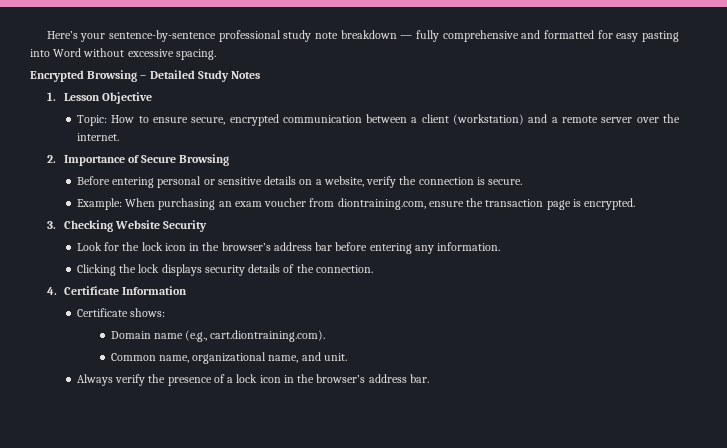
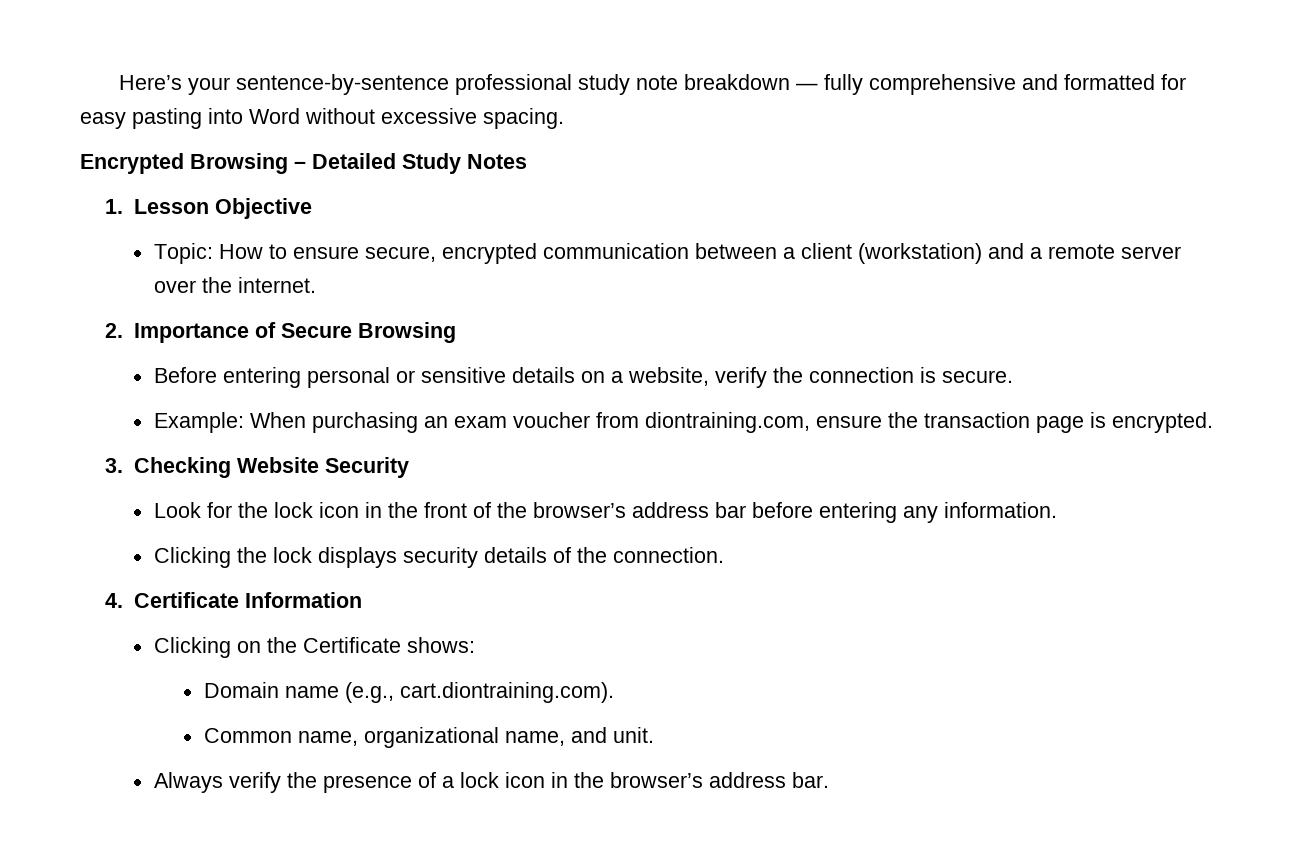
(220, 246) none -> [423,502,527,518] front of the
(187, 290) none -> [153,637,297,658] Clicking on the

